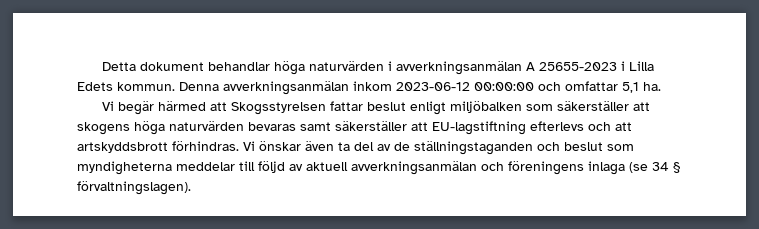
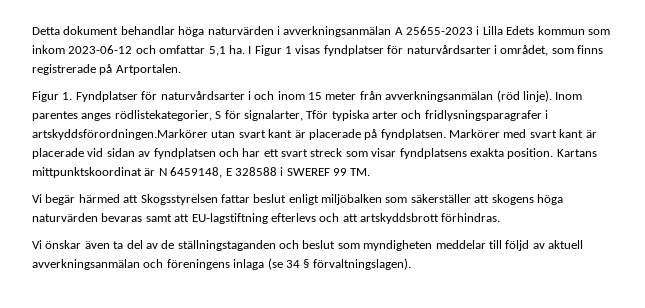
[117,81,349,95] kommun. Denna avverkningsanmälan -> [537,26,610,35] kommun som
[474,82,534,91] 00:00:00 -> (133, 49) none
(661, 86) none -> [248,45,603,56] [32,64,181,75] [32,90,583,102] [32,110,549,121] [32,129,597,140] [32,148,597,159] [32,167,371,178] I Figur 1 visas fyndplatser för naturvårdsarter i området, som finns registrerade på Artportalen. // Figur 1. Fyndplatser för naturvårdsarter i och inom 15 meter från avverkningsanmälan (röd linje). Inom parentes anges rödlistekategorier, S för signalarter, Tför typiska arter och fridlysningsparagrafer i artskyddsförordningen.Markörer utan svart kant är placerade på fyndplatsen. Markörer med svart kant är placerade vid sidan av fyndplatsen och har ett svart streck som visar fyndplatsens exakta position. Kartans mittpunktskoordinat är N 6459148, E 328588 i SWEREF 99 TM.
[335,121,407,131] säkerställer -> (172, 218) none
(239, 146) none -> (501, 217) //
[77,161,172,175] myndigheterna -> [363,240,433,251] myndigheten

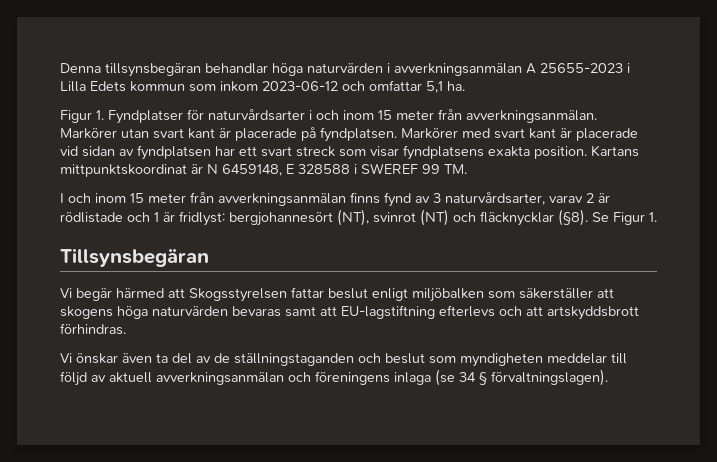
[32,26,119,35] Detta dokument -> [60,63,201,77] Denna tillsynsbegäran
[248,45,603,56] [32,64,181,75] I Figur 1 visas fyndplatser för naturvårdsarter i området, som finns registrerade på Artportalen. -> (465, 86) none
[385,90,583,102] [32,110,549,121] [32,129,208,140] avverkningsanmälan (röd linje). Inom parentes anges rödlistekategorier, S för signalarter, Tför typiska arter och fridlysningsparagrafer i artskyddsförordningen.Markörer -> [466,110,597,123] [60,128,117,139] avverkningsanmälan. Markörer
[218,148,239,157] och -> (211, 152) none
(371, 172) none -> [60,192,610,207] [60,209,657,226] [60,248,209,267] // I och inom 15 meter från avverkningsanmälan finns fynd av 3 naturvårdsarter, varav 2 är rödlistade och 1 är fridlyst: bergjohannesört (NT), svinrot (NT) och fläcknycklar (§8). Se Figur 1. // Tillsynsbegäran

